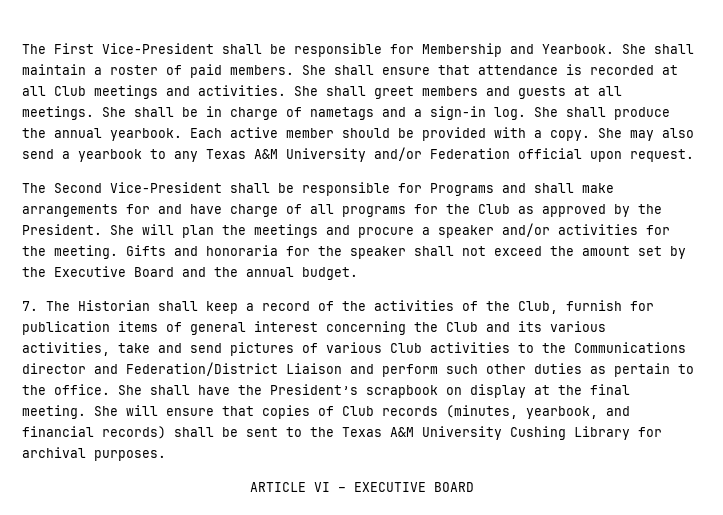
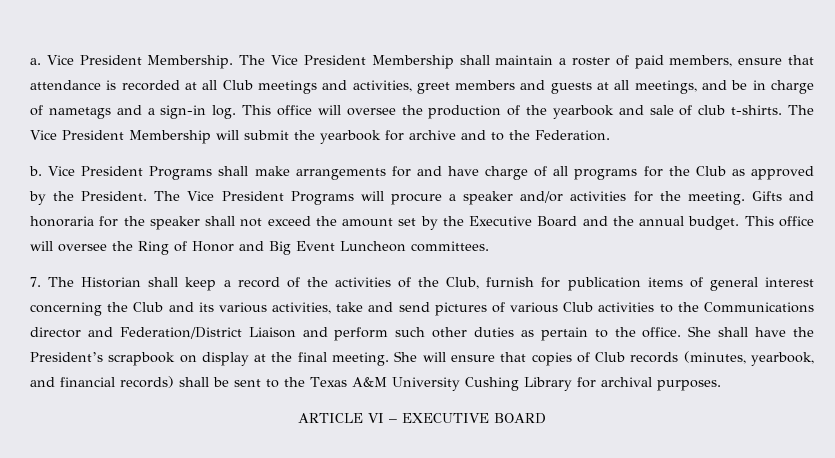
[22,43,646,57] The First Vice-President shall be responsible for Membership and Yearbook. She -> [30,55,454,69] a. Vice President Membership. The Vice President Membership
[230,65,374,75] members. She shall -> [669,55,733,67] members,
[198,85,366,96] activities. She shall -> [352,80,412,92] activities,
[22,106,174,120] meetings. She shall -> [634,80,728,94] meetings, and
[534,107,670,120] [22,127,694,141] [22,147,694,162] [22,182,526,196] She shall produce the annual yearbook. Each active member should be provided with a copy. She may also send a yearbook to any Texas A&M University and/or Federation official upon request. // The Second Vice-President shall be responsible for Programs and -> [242,105,815,119] [30,130,610,144] [29,166,213,180] This office will oversee the production of the yearbook and sale of club t-shirts. The Vice President Membership will submit the yearbook for archive and to the Federation. // b. Vice President Programs
[110,224,350,238] She will plan the meetings and -> [154,191,384,205] The Vice President Programs will
(358, 273) none -> [744,216,815,227] [30,241,489,255] This office will oversee the Ring of Honor and Big Event Luncheon committees.

